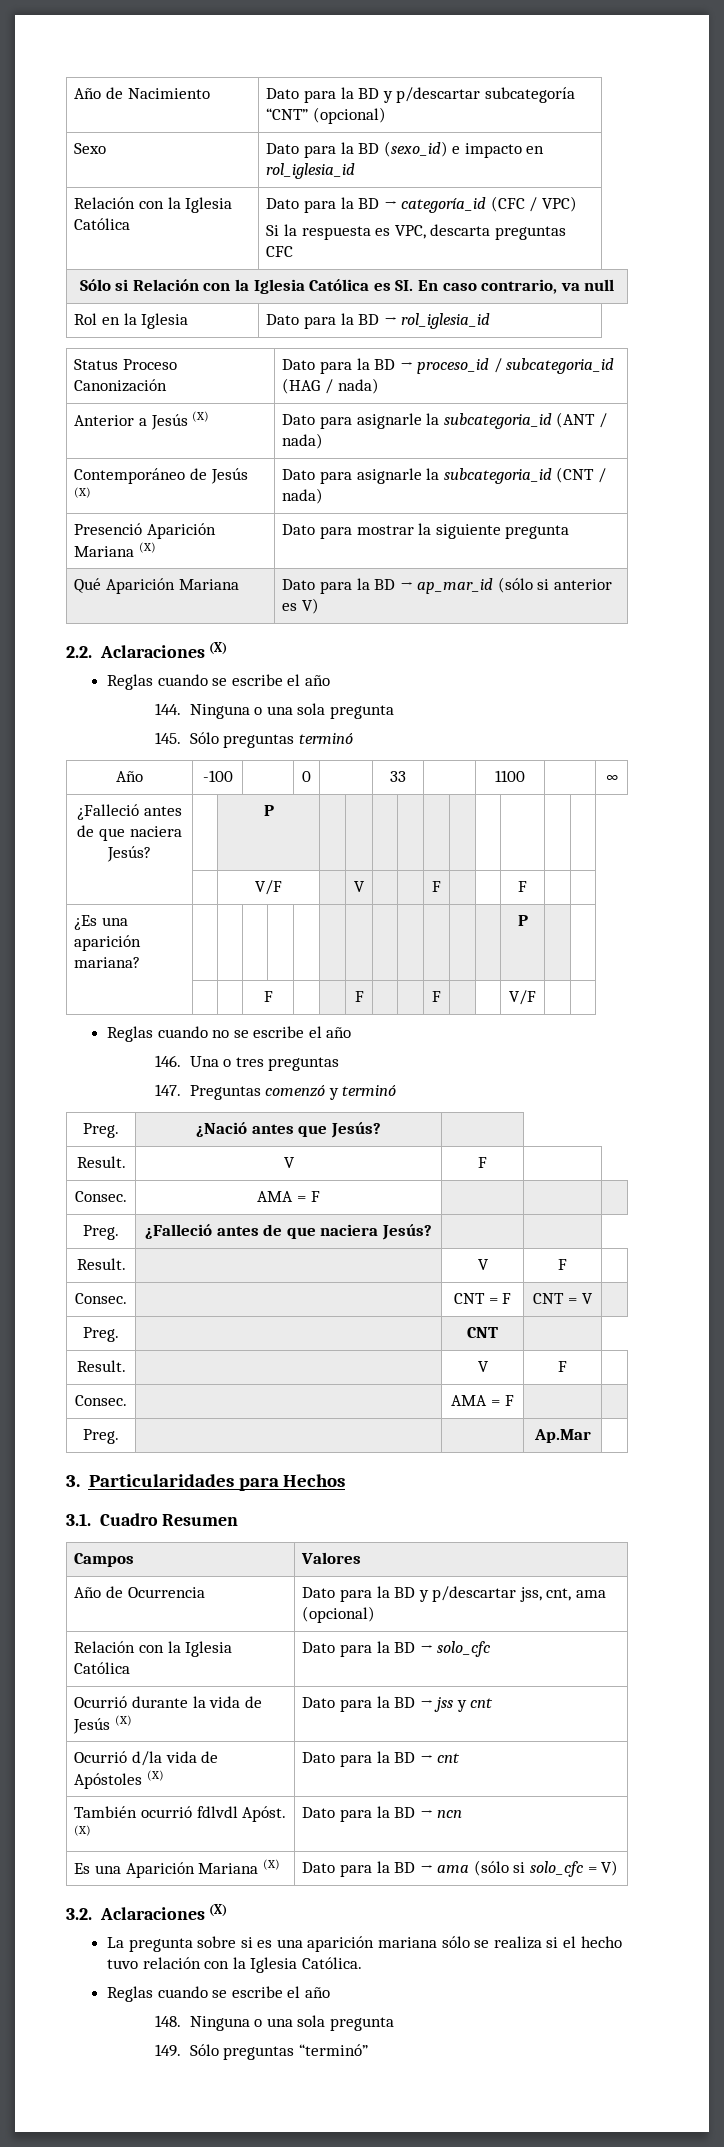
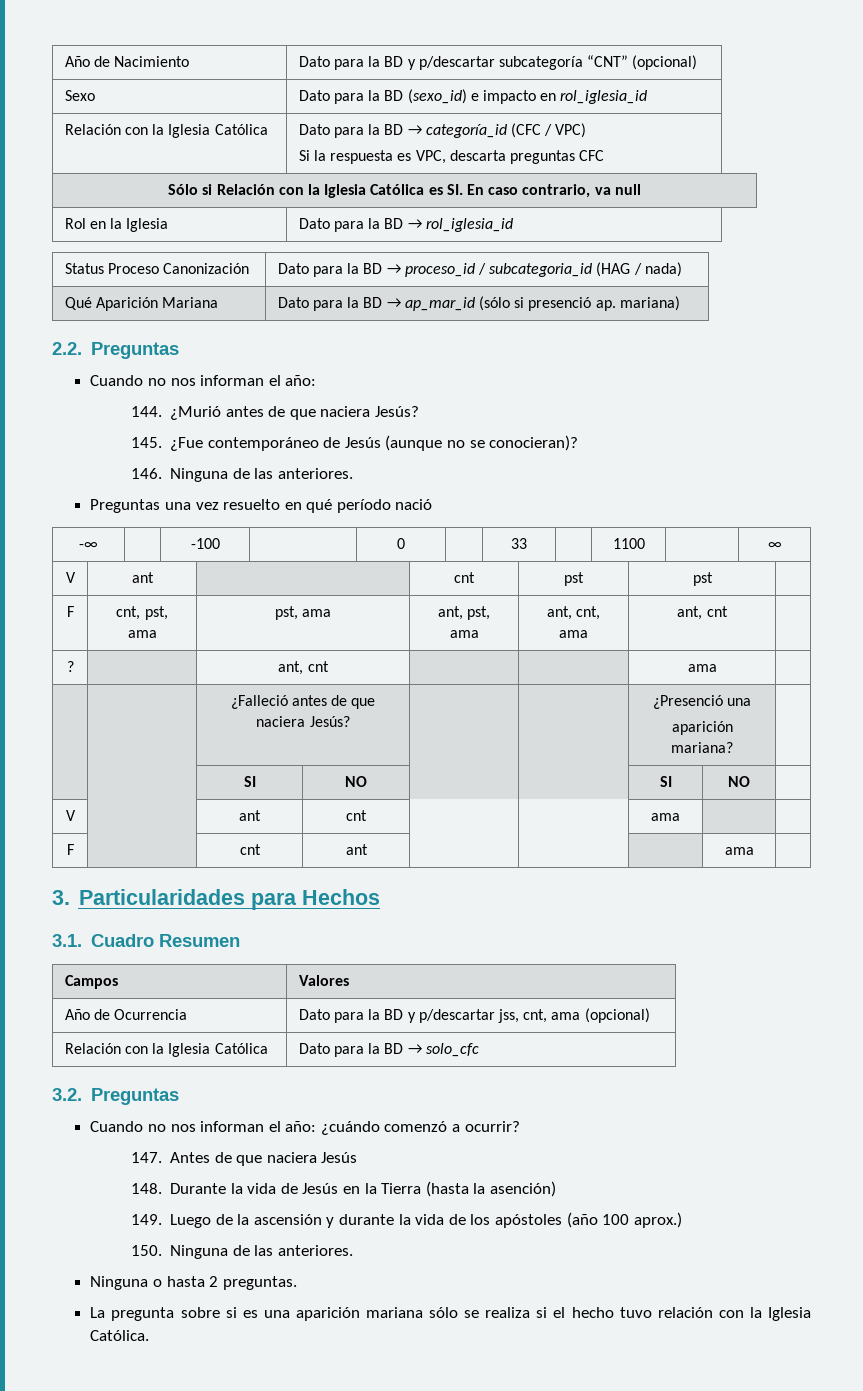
[74,411,210,430] [282,412,607,429] [282,433,324,449] [74,468,248,484] [74,487,92,498] [282,467,606,484] [282,488,324,504] [74,523,216,539] [74,542,156,557] [282,523,570,539] // Anterior a Jesús (X) | Dato para asignarle la subcategoria_id (ANT / nada) // Contemporáneo de Jesús (X) | Dato para asignarle la subcategoria_id (CNT / nada) // Presenció Aparición Mariana (X) | Dato para mostrar la siguiente pregunta -> (682, 269) none
[554,579,613,590] [282,598,319,614] [66,642,228,658] [106,674,330,690] [154,703,394,719] [154,732,353,748] [116,771,143,782] anterior es V) // 2.2. Aclaraciones (X) // Reglas cuando se escribe el año // 144. Ninguna o una sola pregunta // 145. Sólo preguntas terminó // Año -> [528,296,680,311] [52,342,179,359] [90,375,317,386] [130,406,420,420] [130,435,579,451] [130,468,353,482] [90,499,433,513] [79,542,98,549] presenció ap. mariana) // 2.2. Preguntas // Cuando no nos informan el año: // 144. ¿Murió antes de que naciera Jesús? // 145. ¿Fue contemporáneo de Jesús (aunque no se conocieran)? // 146. Ninguna de las anteriores. // Preguntas una vez resuelto en qué período nació // -∞ |
[77,804,182,820] [77,825,182,841] [107,846,151,862] [263,805,274,816] [255,880,282,895] [354,881,365,892] [432,881,441,892] [518,881,527,892] [74,915,128,930] [74,935,142,951] [74,957,141,968] [517,915,528,926] [263,991,273,1002] [354,991,364,1002] [432,991,441,1002] [509,990,536,1005] [106,1026,352,1042] [154,1055,340,1071] [154,1084,397,1100] [83,1123,119,1138] [196,1122,381,1138] [76,1156,126,1168] [283,1157,295,1168] [478,1157,488,1168] [75,1191,127,1202] [257,1191,320,1202] [83,1225,119,1240] [145,1224,432,1240] [76,1258,126,1270] [477,1259,489,1270] [558,1259,567,1270] [75,1293,127,1304] [453,1293,512,1304] [533,1293,593,1304] [83,1327,119,1342] [467,1327,499,1338] [76,1360,126,1372] [477,1361,489,1372] [558,1361,567,1372] [75,1395,127,1406] [451,1395,514,1406] [83,1429,119,1444] [533,1429,591,1443] ¿Falleció antes de que naciera Jesús? | | P | | | | | | | | | | // | | V/F | | V | | | F | | | F | | // ¿Es una aparición mariana? | | | | | | | | | | | | | P | | // | | | F | | | F | | | F | | | V/F | | // Reglas cuando no se escribe el año // 146. Una o tres preguntas // 147. Preguntas comenzó y terminó // Preg. | ¿Nació antes que Jesús? | // Result. | V | F | // Consec. | AMA = F | | | // Preg. | ¿Falleció antes de que naciera Jesús? | | // Result. | | V | F | // Consec. | | CNT = F | CNT = V | // Preg. | | CNT | // Result. | | V | F | // Consec. | | AMA = F | | // Preg. | | | Ap.Mar -> [65,572,76,583] [131,572,154,583] [454,572,475,583] [564,572,584,586] [692,572,713,586] [66,606,74,617] [116,606,168,620] [127,630,157,638] [274,606,332,620] [437,606,491,620] [449,630,479,638] [546,606,601,620] [559,630,588,638] [677,606,728,620] [66,661,74,672] [278,661,329,675] [687,664,717,672] [230,695,376,709] [256,716,350,727] [652,695,752,709] [671,721,733,735] [671,742,733,753] [243,776,256,787] [345,776,367,787] [659,776,672,787] [728,776,750,787] [65,810,76,821] [239,810,261,821] [346,810,367,821] [651,813,680,821] [66,844,74,855] [239,844,261,855] [345,844,368,855] [724,847,754,855] V | ant | | cnt | pst | pst | // F | cnt, pst, ama | pst, ama | ant, pst, ama | ant, cnt, ama | ant, cnt | // ? | | ant, cnt | | | ama | // | | ¿Falleció antes de que naciera Jesús? | | | ¿Presenció una // aparición mariana? | // | | SI | NO | | | SI | NO | // V | | ant | cnt | | | ama | | // F | | cnt | ant | | | | ama
[74,1696,262,1708] [73,1715,132,1734] [302,1696,494,1712] [74,1751,219,1766] [74,1770,164,1789] [302,1751,461,1767] [74,1806,287,1822] [74,1825,92,1836] [302,1806,463,1822] [74,1859,280,1878] [302,1860,619,1877] [66,1904,228,1920] // Ocurrió durante la vida de Jesús (X) | Dato para la BD → jss y cnt // Ocurrió d/la vida de Apóstoles (X) | Dato para la BD → cnt // También ocurrió fdlvdl Apóst. (X) | Dato para la BD → ncn // Es una Aparición Mariana (X) | Dato para la BD → ama (sólo si solo_cfc = V) // 3.2. Aclaraciones (X) -> [52,1088,179,1105] [90,1121,520,1135] [130,1152,358,1166] [130,1181,556,1197] [130,1212,682,1228] [130,1245,353,1259] [90,1276,297,1290] // 3.2. Preguntas // Cuando no nos informan el año: ¿cuándo comenzó a ocurrir? // 147. Antes de que naciera Jesús // 148. Durante la vida de Jesús en la Tierra (hasta la asención) // 149. Luego de la ascensión y durante la vida de los apóstoles (año 100 aprox.) // 150. Ninguna de las anteriores. // Ninguna o hasta 2 preguntas.
[106,1986,330,2002] [154,2015,394,2031] [154,2044,368,2060] // Reglas cuando se escribe el año // 148. Ninguna o una sola pregunta // 149. Sólo preguntas “terminó” -> (150, 1335) none

